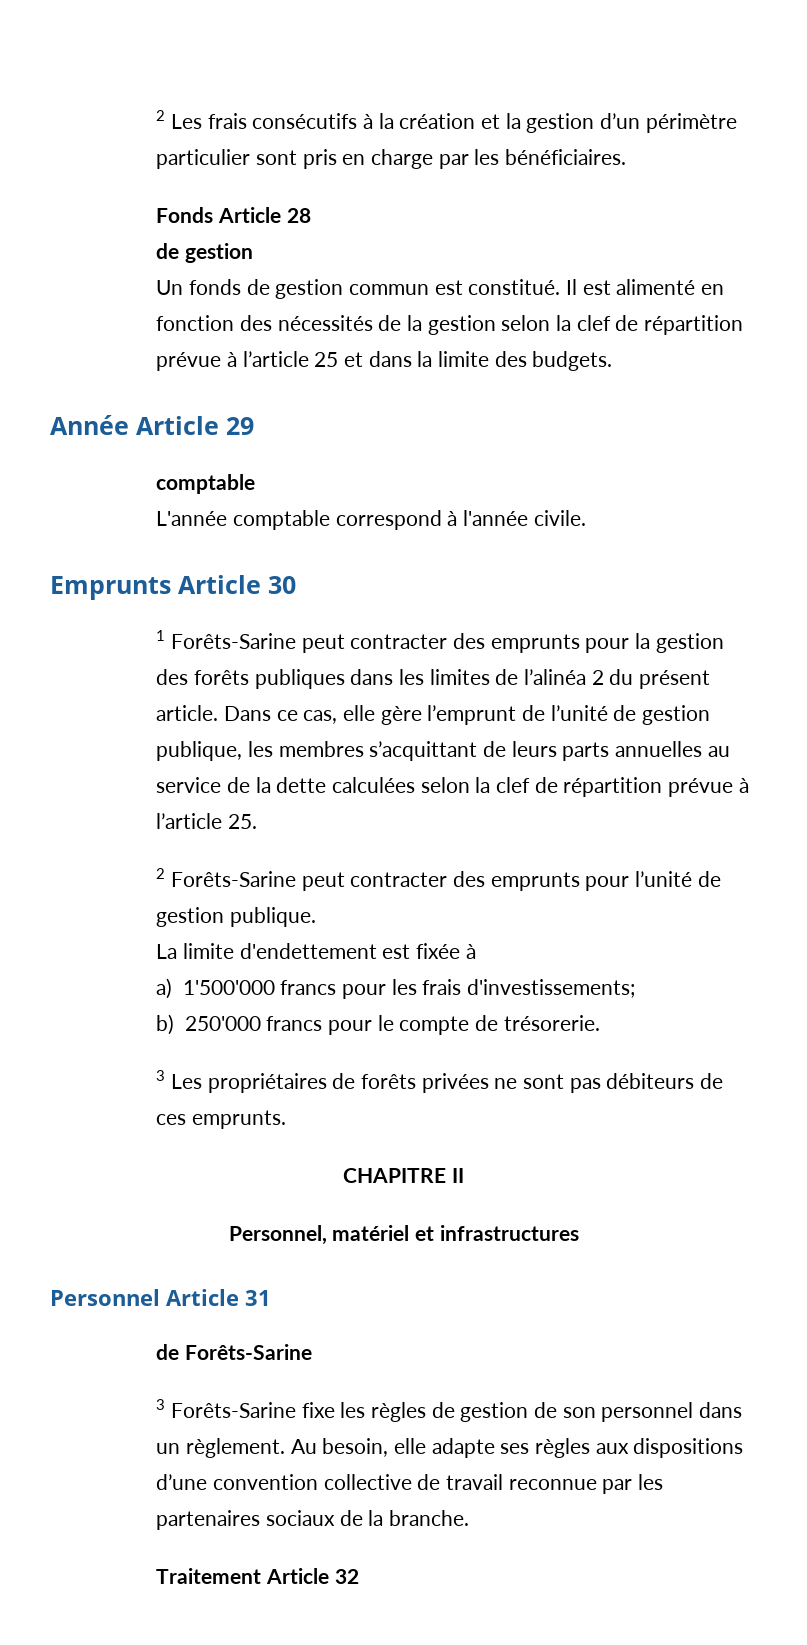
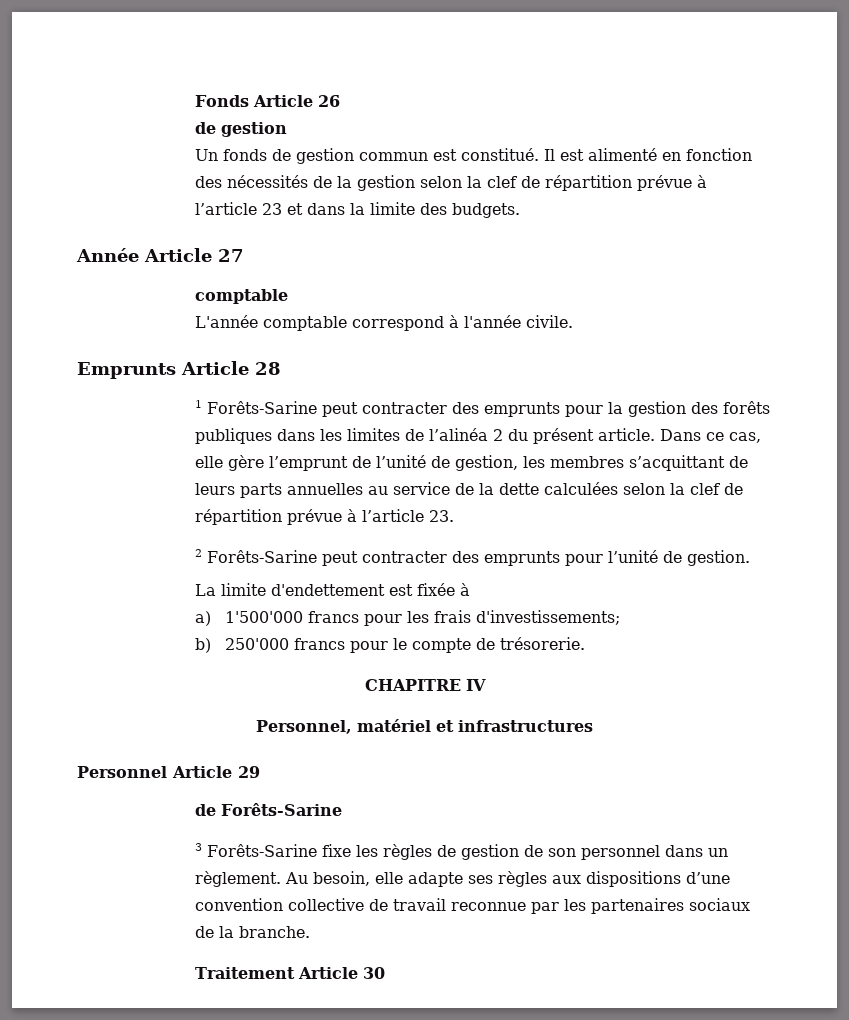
[156,110,737,133] [156,149,626,169] 2 Les frais consécutifs à la création et la gestion d’un périmètre particulier sont pris en charge par les bénéficiaires. // -> (195, 101) none
[286,208,311,223] 28 -> [318,95,341,107] 26
[314,352,339,367] 25 -> [262,203,283,215] 23
[226,417,254,435] 29 -> [218,249,244,262] 27
[268,576,296,594] 30 -> [255,362,281,375] 28
[641,705,710,725] [156,741,243,761] gestion publique, -> [455,455,519,471] gestion,
[227,814,257,829] 25. -> [429,510,455,522] 23.
[156,907,316,927] gestion publique. -> [687,550,751,566] gestion.
[156,1070,723,1093] [156,1110,286,1129] // 3 Les propriétaires de forêts privées ne sont pas débiteurs de ces emprunts. -> (586, 643) none
[451,1168,464,1183] II -> [465,679,486,691] IV
[245,1290,271,1306] 31 -> [238,766,260,778] 29
[334,1569,359,1584] 32 -> [363,967,386,979] 30

